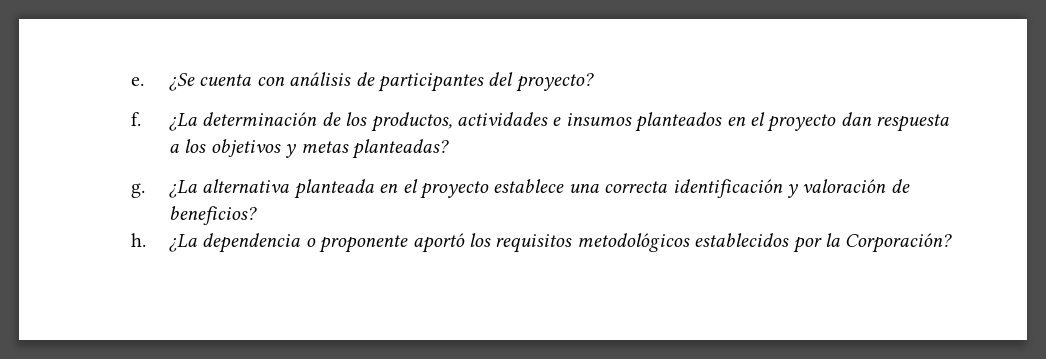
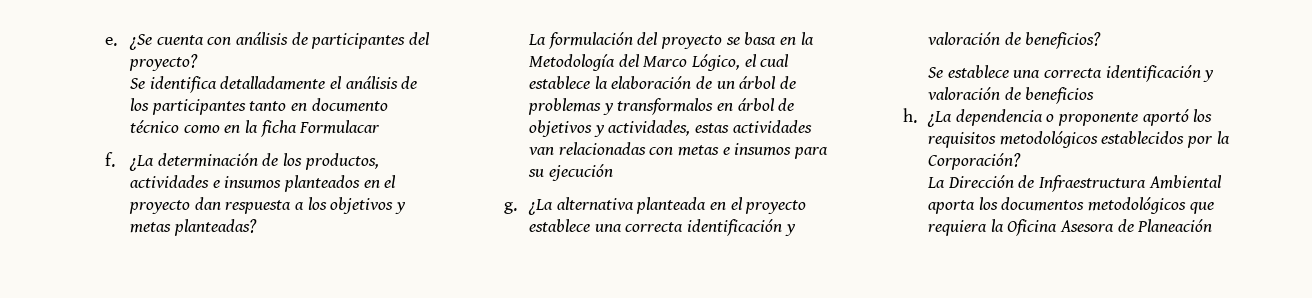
(594, 82) none -> [129,76,418,93] [129,98,388,115] [129,120,381,137] // Se identifica detalladamente el análisis de los participantes tanto en documento técnico como en la ficha Formulacar
(450, 149) none -> [527,32,814,49] [528,54,790,71] [528,76,797,89] [527,98,795,115] [528,120,812,137] [528,142,829,159] [527,164,613,181] // La formulación del proyecto se basa en la Metodología del Marco Lógico, el cual establece la elaboración de un árbol de problemas y transformalos en árbol de objetivos y actividades, estas actividades van relacionadas con metas e insumos para su ejecución
(258, 215) none -> [927,65,1215,82] [927,87,1095,104] // Se establece una correcta identificación y valoración de beneficios
(953, 243) none -> [926,175,1222,192] [927,197,1214,214] [927,219,1213,236] // La Dirección de Infraestructura Ambiental aporta los documentos metodológicos que requiera la Oficina Asesora de Planeación

